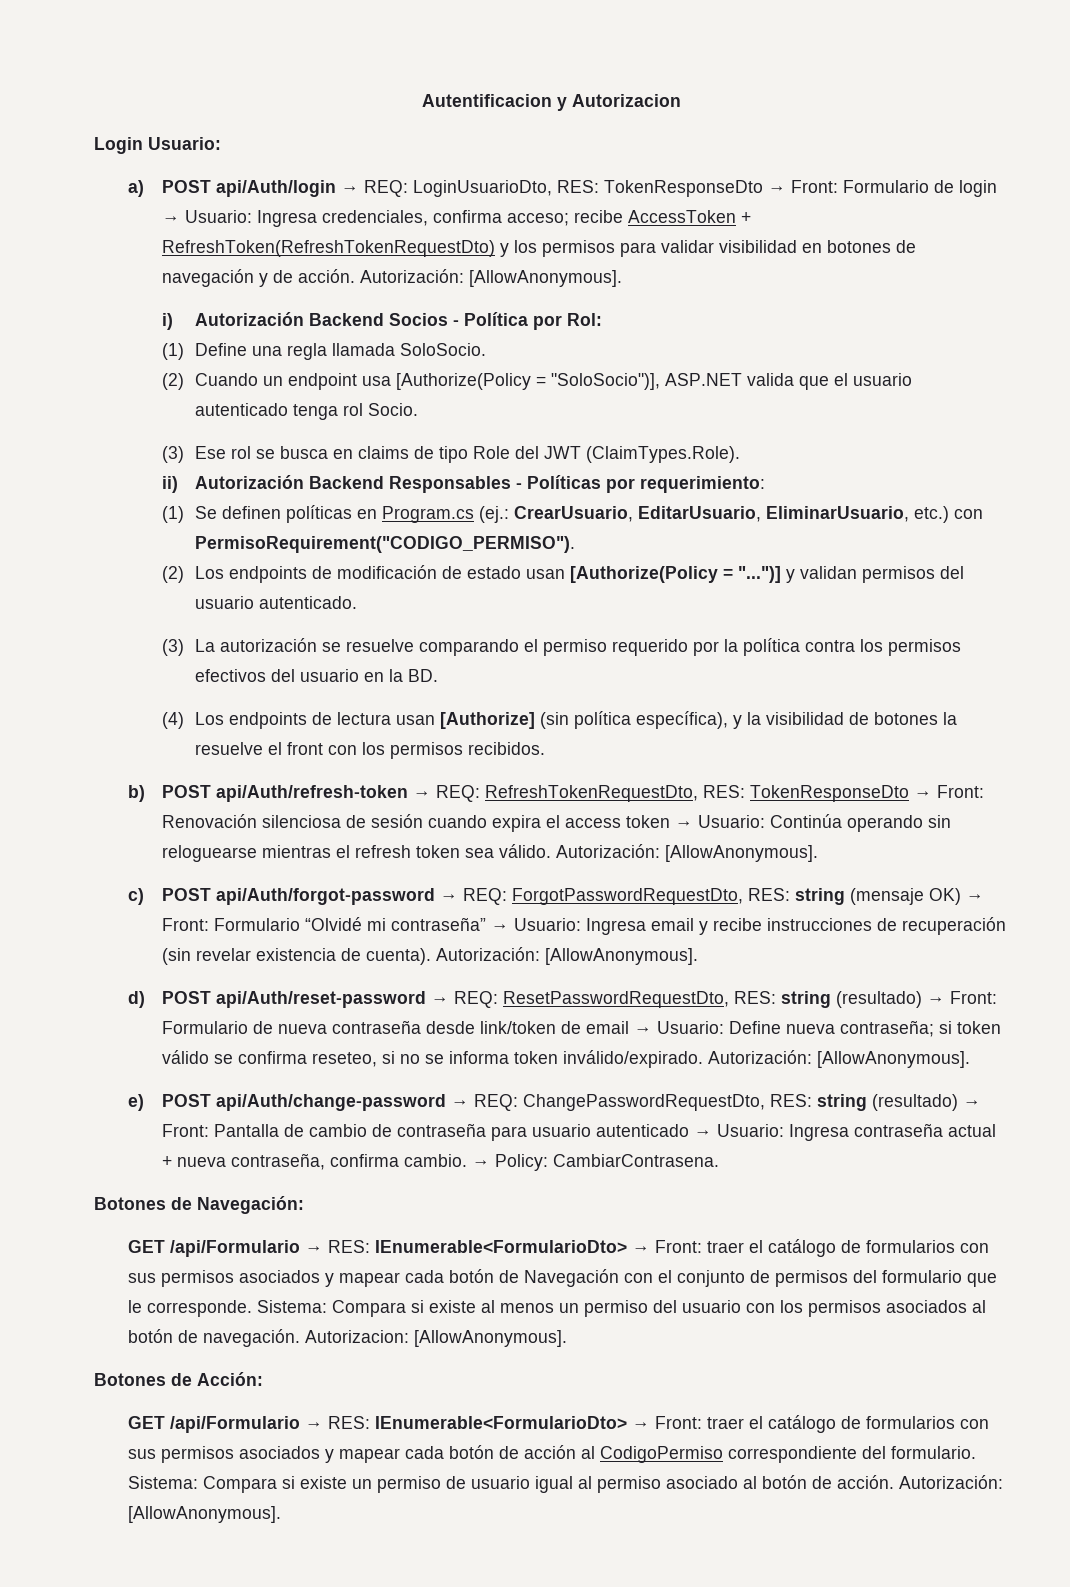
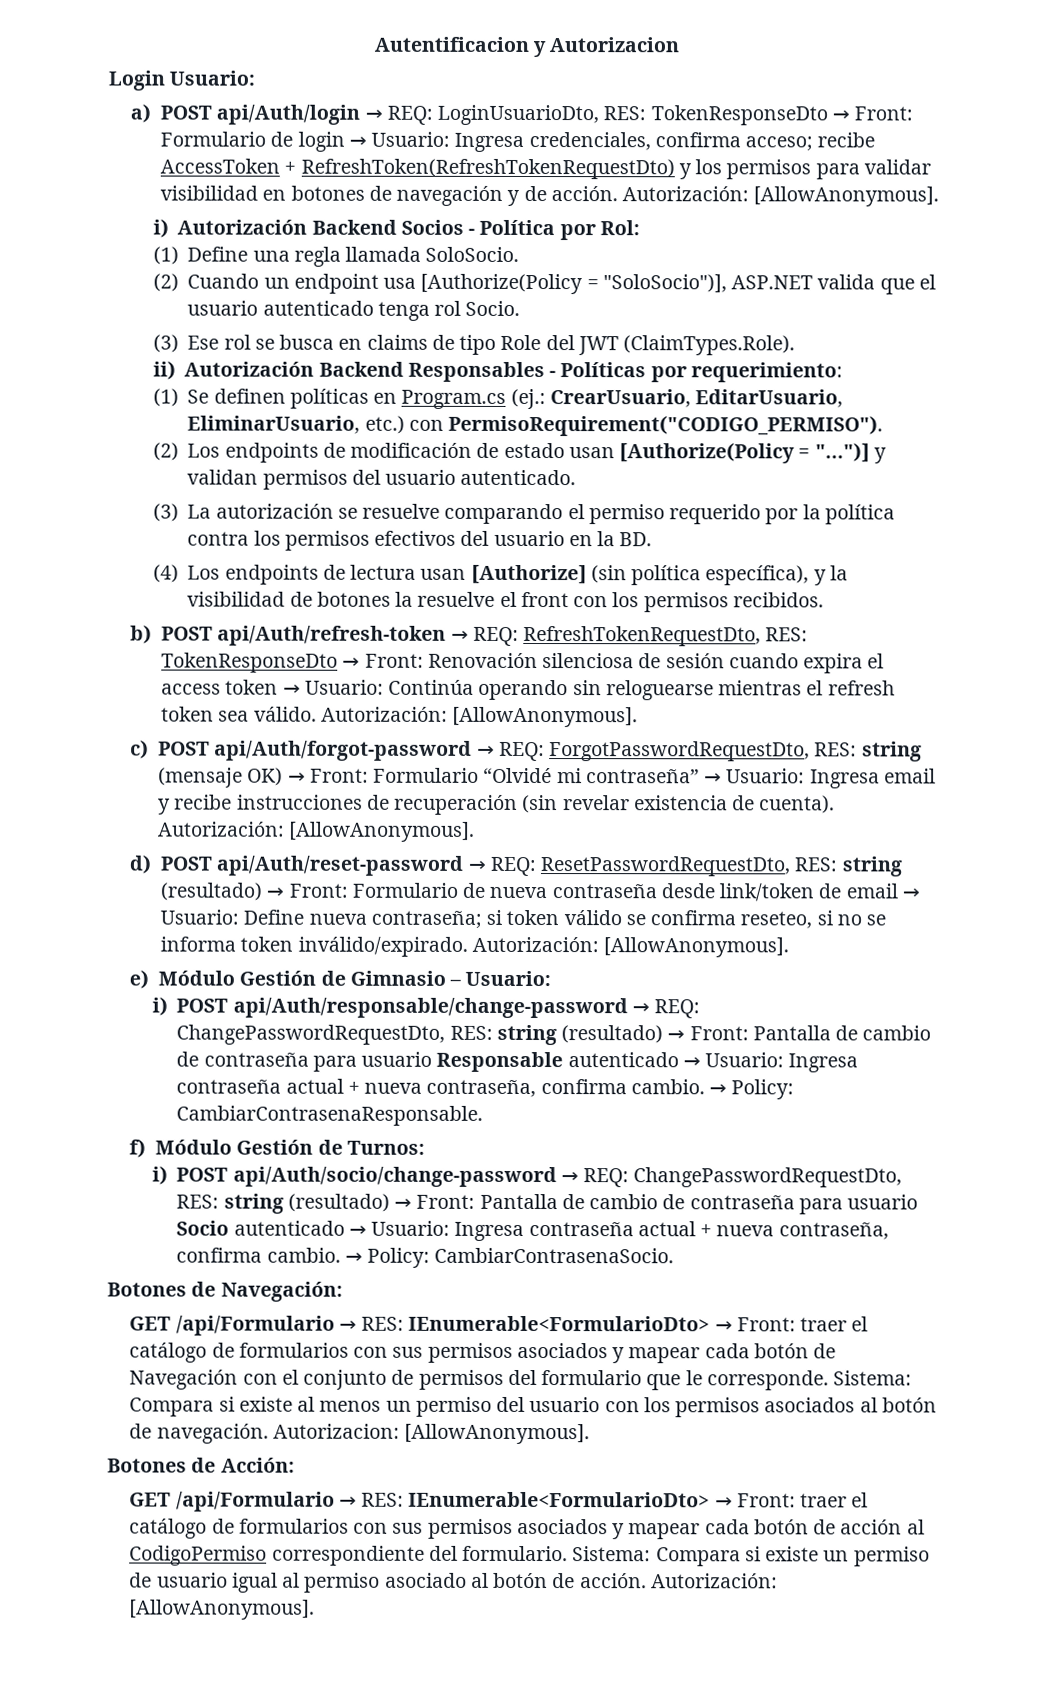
[161,1094,446,1111] POST api/Auth/change-password -> [158,970,552,987] [151,996,628,1019] Módulo Gestión de Gimnasio – Usuario: // i) POST api/Auth/responsable/change-password
(591, 1130) none -> [436,1051,564,1073] Responsable
[552,1154,719,1167] CambiarContrasena. -> [176,1105,484,1126] [129,1138,425,1158] [151,1165,903,1188] [176,1193,919,1215] [176,1220,889,1241] [176,1247,675,1268] CambiarContrasenaResponsable. // f) Módulo Gestión de Turnos: // i) POST api/Auth/socio/change-password → REQ: ChangePasswordRequestDto, RES: string (resultado) → Front: Pantalla de cambio de contraseña para usuario Socio autenticado → Usuario: Ingresa contraseña actual + nueva contraseña, confirma cambio. → Policy: CambiarContrasenaSocio.

